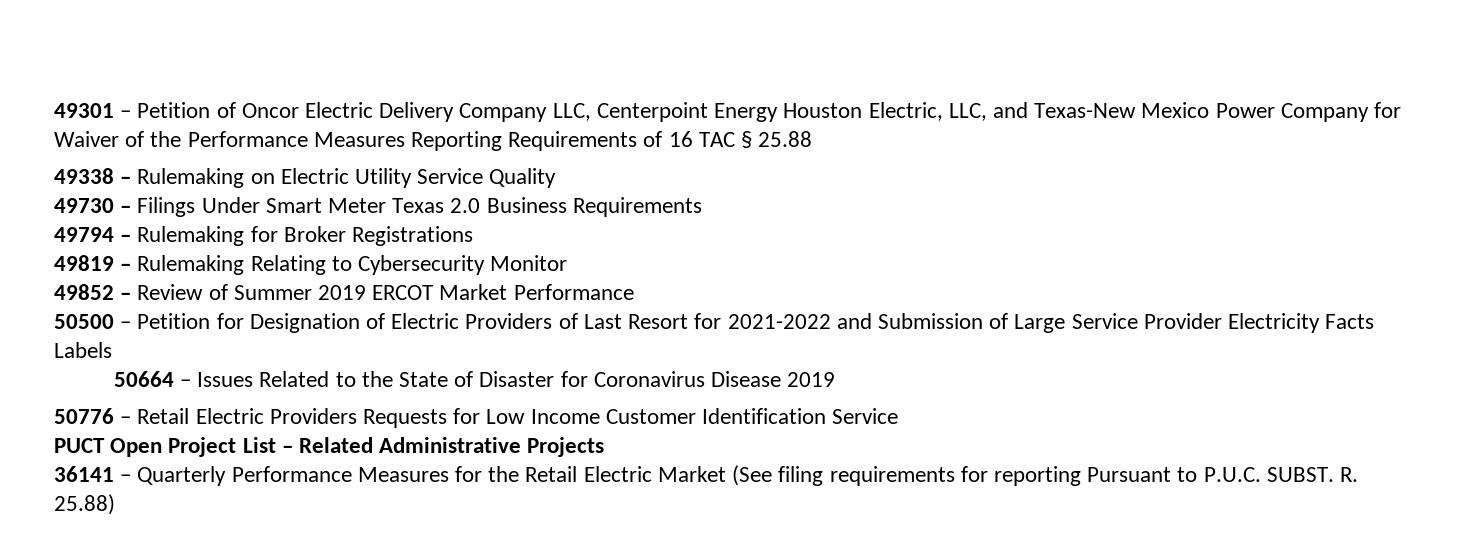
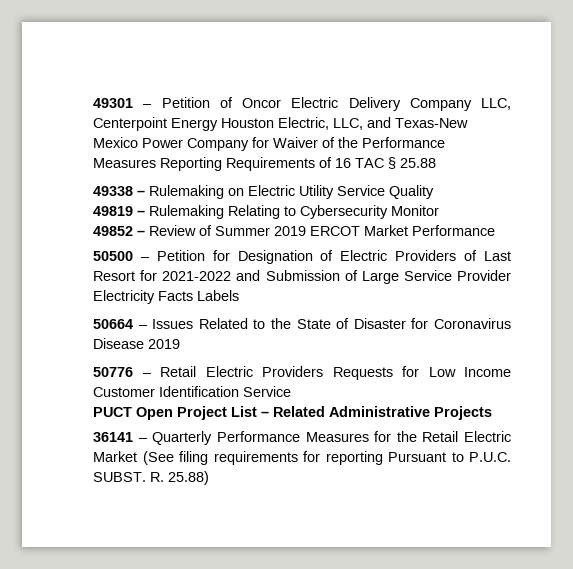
[54,197,702,217] [54,226,474,246] // 49730 – Filings Under Smart Meter Texas 2.0 Business Requirements // 49794 – Rulemaking for Broker Registrations -> (434, 192) none

